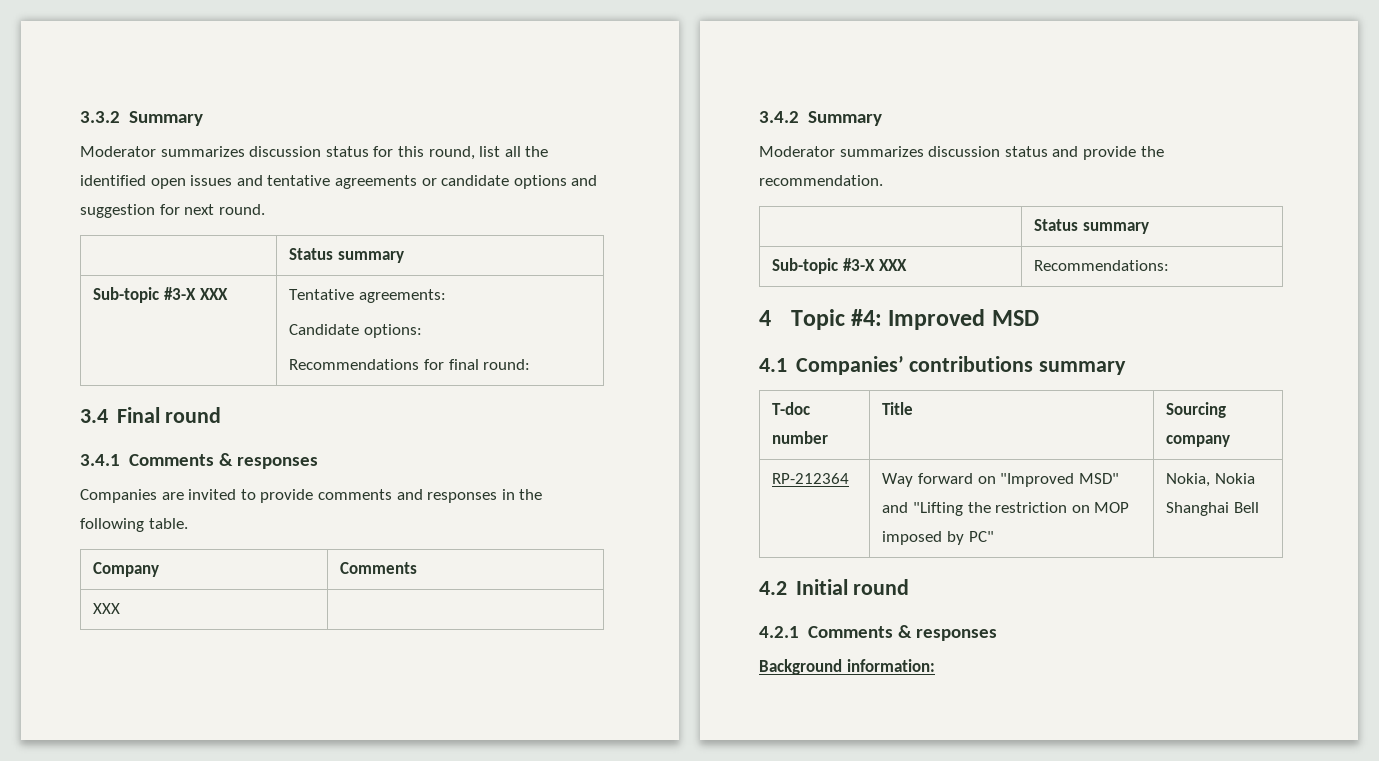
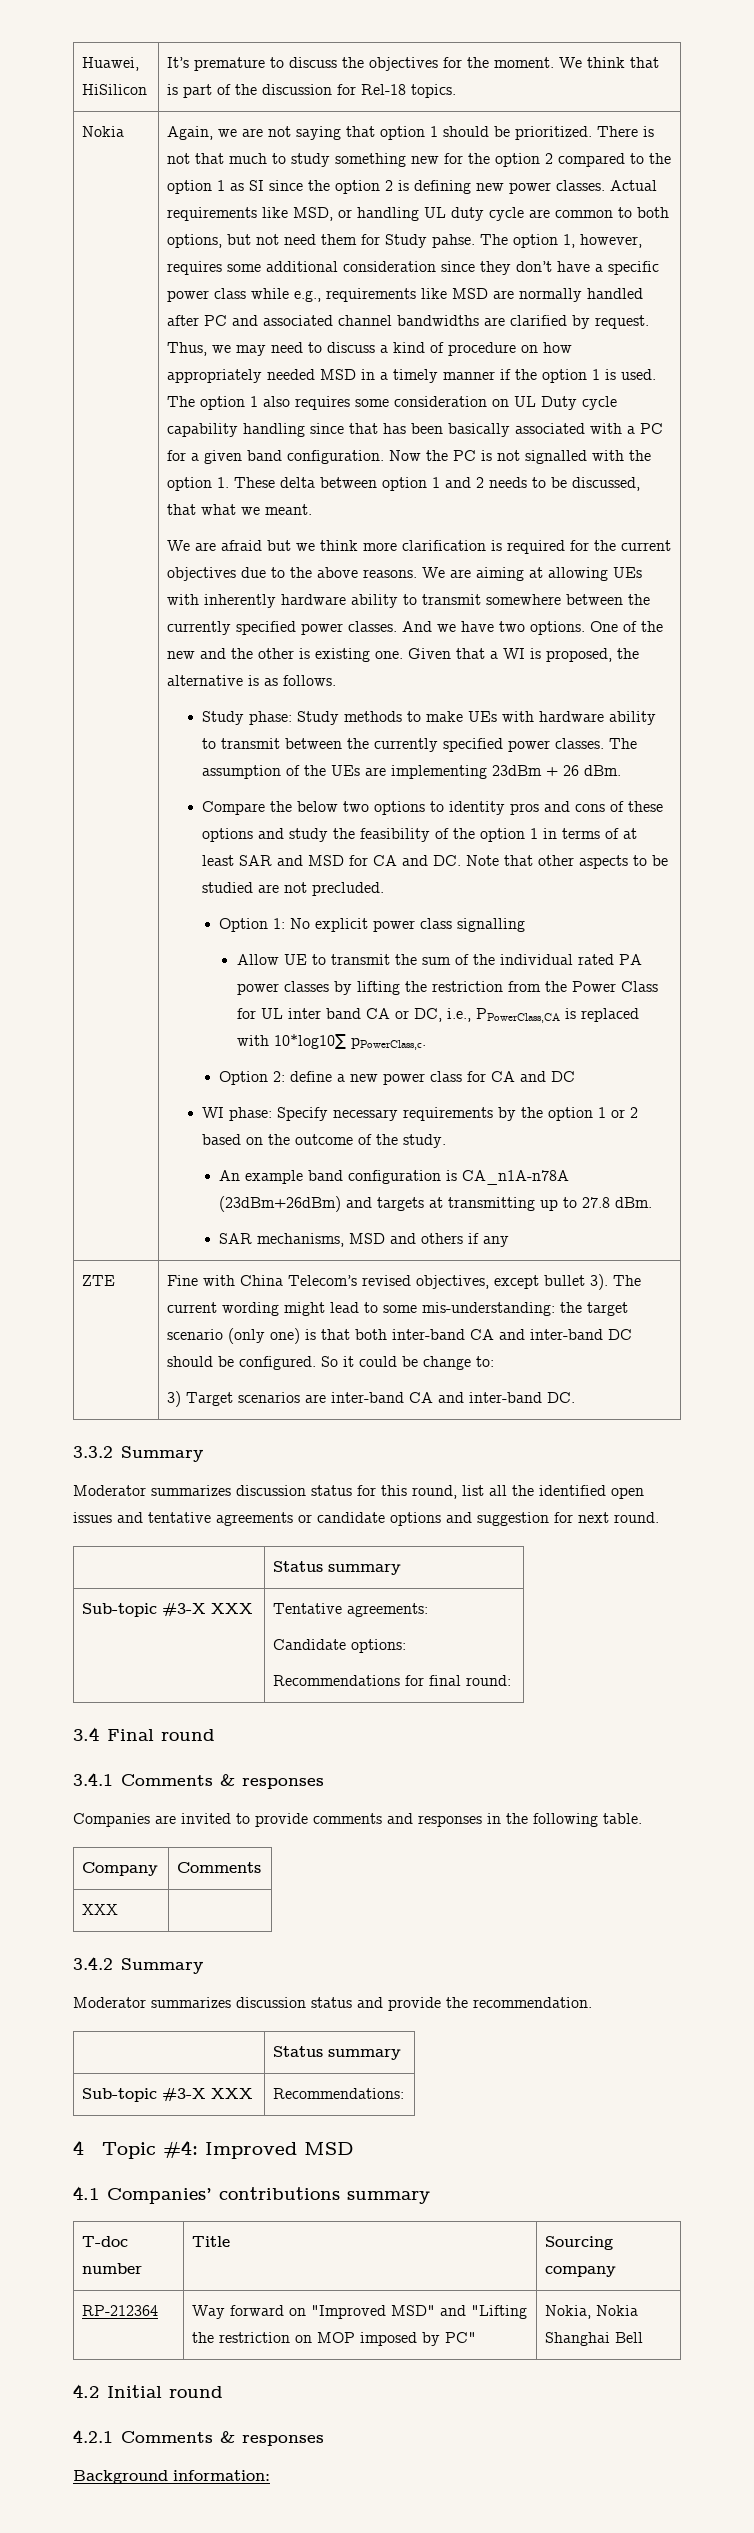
(80, 117) none -> [82,57,140,71] [82,84,148,95] [167,57,660,71] [167,84,457,98] [82,126,125,137] [167,126,655,140] [167,153,672,167] [167,180,658,194] [167,207,670,221] [167,234,643,248] [167,261,660,275] [167,288,644,302] [167,315,650,329] [167,342,573,356] [167,369,657,383] [167,396,618,410] [167,423,664,437] [167,450,652,464] [167,477,641,491] [167,504,313,515] [167,540,672,554] [167,567,643,581] [167,594,651,608] [167,621,664,635] [167,648,640,662] [167,675,337,686] [202,711,657,725] [202,738,638,752] [202,765,622,779] [202,801,664,815] [202,828,638,842] [202,855,669,869] [202,882,385,896] [219,918,526,932] [236,954,642,965] [236,981,658,995] [236,1008,639,1023] [236,1034,426,1050] [219,1071,576,1085] [202,1107,639,1121] [202,1134,447,1148] [219,1170,570,1185] [219,1196,653,1212] [219,1233,510,1247] [82,1275,116,1286] [167,1274,642,1290] [167,1302,629,1316] [167,1328,633,1344] [167,1356,495,1370] [167,1391,576,1407] Huawei, HiSilicon | It’s premature to discuss the objectives for the moment. We think that is part of the discussion for Rel-18 topics. // Nokia | Again, we are not saying that option 1 should be prioritized. There is not that much to study something new for the option 2 compared to the option 1 as SI since the option 2 is defining new power classes. Actual requirements like MSD, or handling UL duty cycle are common to both options, but not need them for Study pahse. The option 1, however, requires some additional consideration since they don’t have a specific power class while e.g., requirements like MSD are normally handled after PC and associated channel bandwidths are clarified by request. Thus, we may need to discuss a kind of procedure on how appropriately needed MSD in a timely manner if the option 1 is used. The option 1 also requires some consideration on UL Duty cycle capability handling since that has been basically associated with a PC for a given band configuration. Now the PC is not signalled with the option 1. These delta between option 1 and 2 needs to be discussed, that what we meant. // We are afraid but we think more clarification is required for the current objectives due to the above reasons. We are aiming at allowing UEs with inherently hardware ability to transmit somewhere between the currently specified power classes. And we have two options. One of the new and the other is existing one. Given that a WI is proposed, the alternative is as follows. // Study phase: Study methods to make UEs with hardware ability to transmit between the currently specified power classes. The assumption of the UEs are implementing 23dBm + 26 dBm. // Compare the below two options to identity pros and cons of these options and study the feasibility of the option 1 in terms of at least SAR and MSD for CA and DC. Note that other aspects to be studied are not precluded. // Option 1: No explicit power class signalling // Allow UE to transmit the sum of the individual rated PA power classes by lifting the restriction from the Power Class for UL inter band CA or DC, i.e., PPowerClass,CA is replaced with 10*log10∑ pPowerClass,c. // Option 2: define a new power class for CA and DC // WI phase: Specify necessary requirements by the option 1 or 2 based on the outcome of the study. // An example band configuration is CA_n1A-n78A (23dBm+26dBm) and targets at transmitting up to 27.8 dBm. // SAR mechanisms, MSD and others if any // ZTE | Fine with China Telecom’s revised objectives, except bullet 3). The current wording might lead to some mis-understanding: the target scenario (only one) is that both inter-band CA and inter-band DC should be configured. So it could be change to: // 3) Target scenarios are inter-band CA and inter-band DC. //

